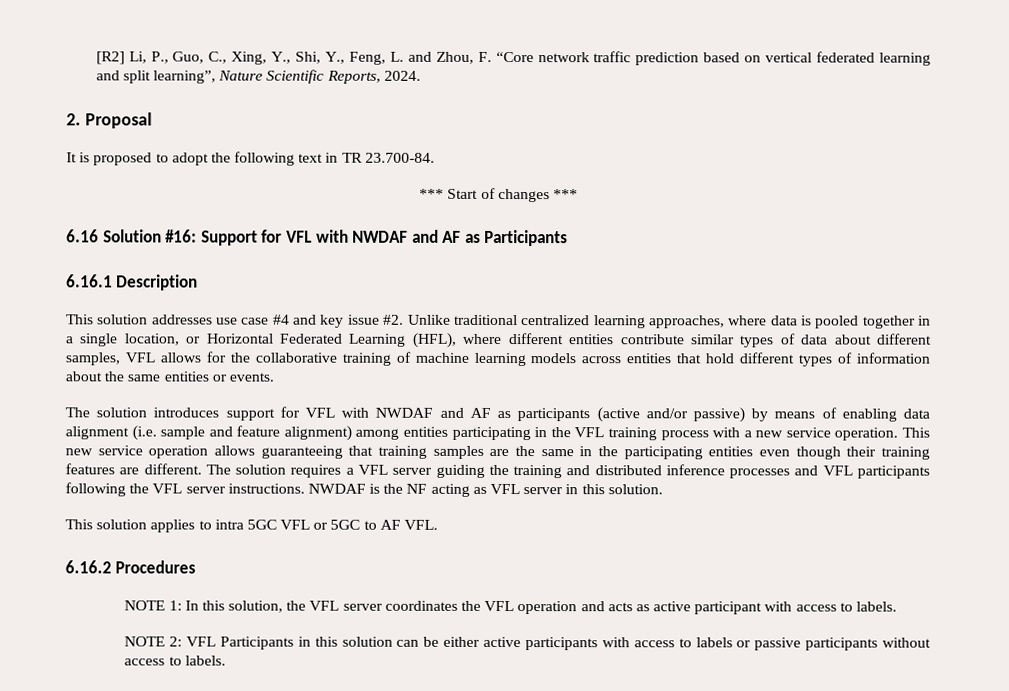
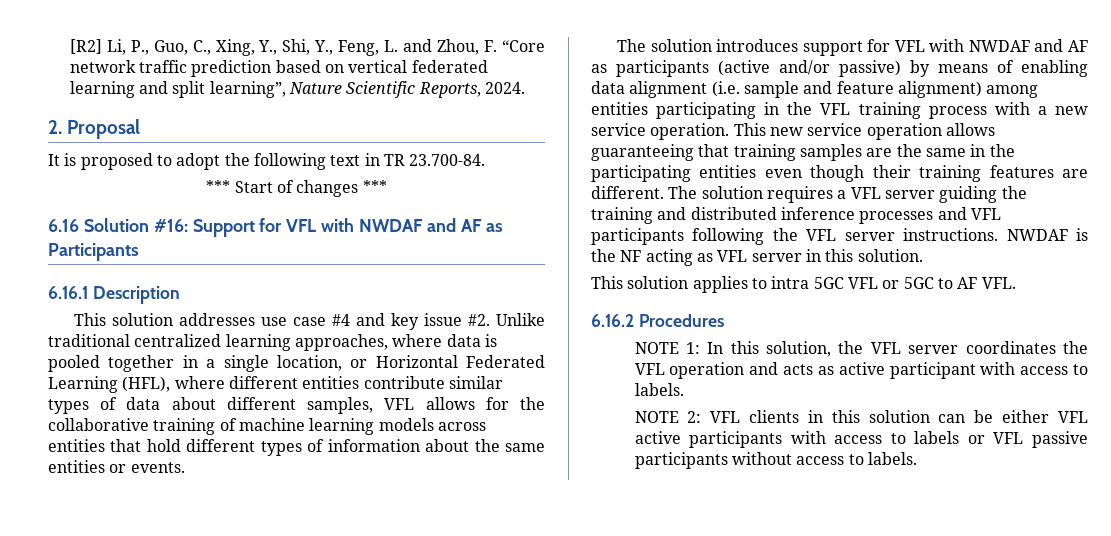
[219,636,294,650] Participants -> [749,410,800,423] clients
(481, 641) none -> [1058,411,1088,423] VFL
(752, 644) none -> [993,432,1024,444] VFL

